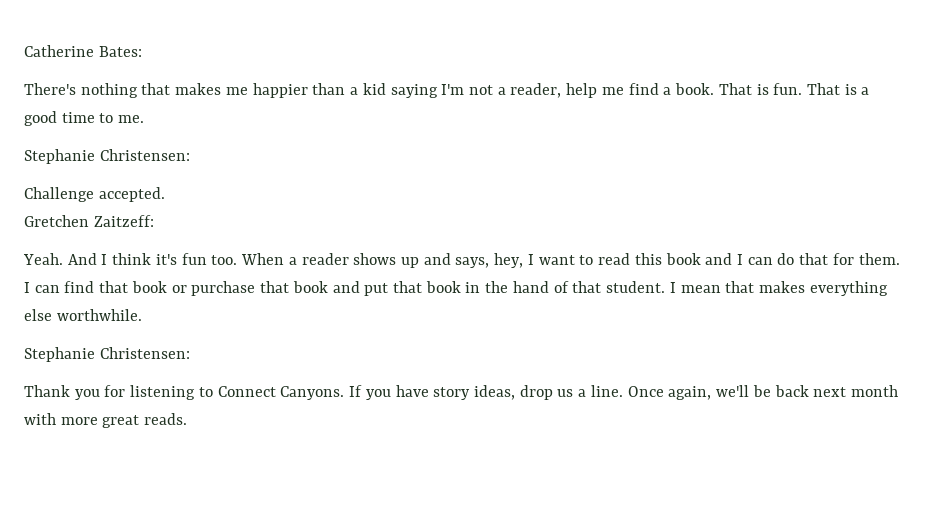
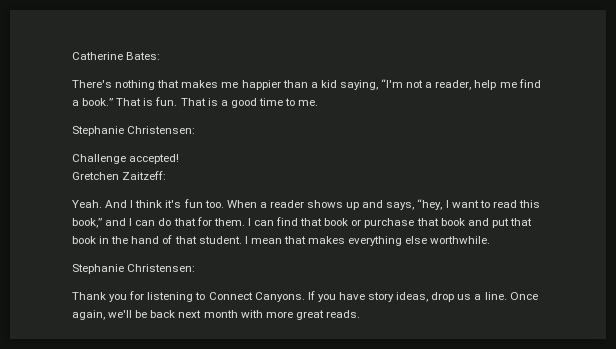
[390,84,465,98] saying I'm -> [339,79,404,90] saying, “I'm
[675,83,715,95] book. -> [82,98,114,106] book.”
[98,187,165,202] accepted. -> [129,154,180,164] accepted!
[494,253,524,268] hey, -> [417,199,443,210] “hey,
[665,253,701,265] book -> [72,218,102,228] book,”

